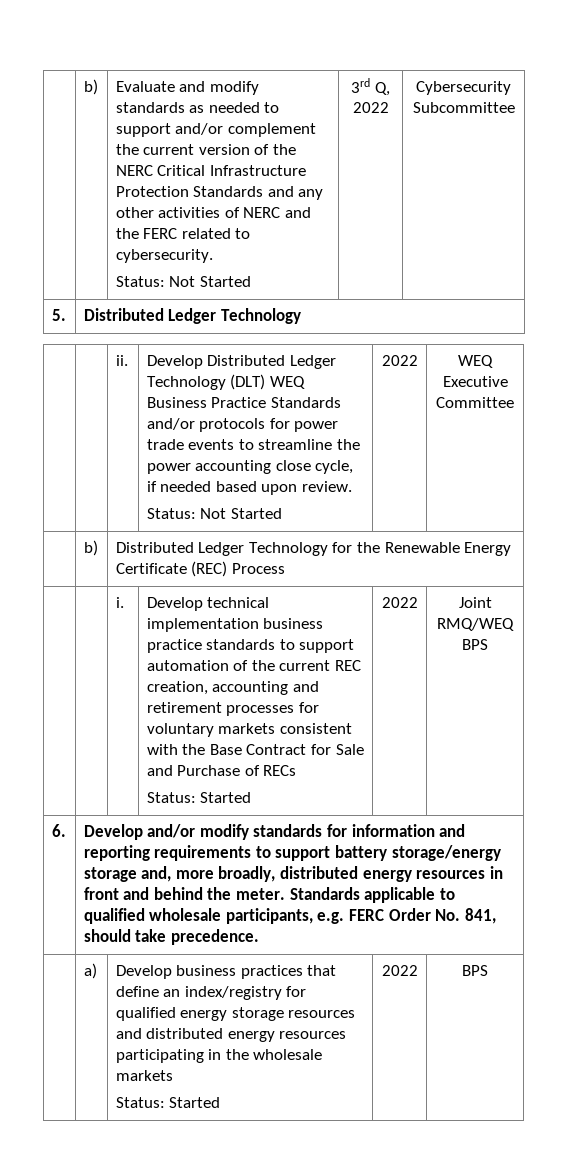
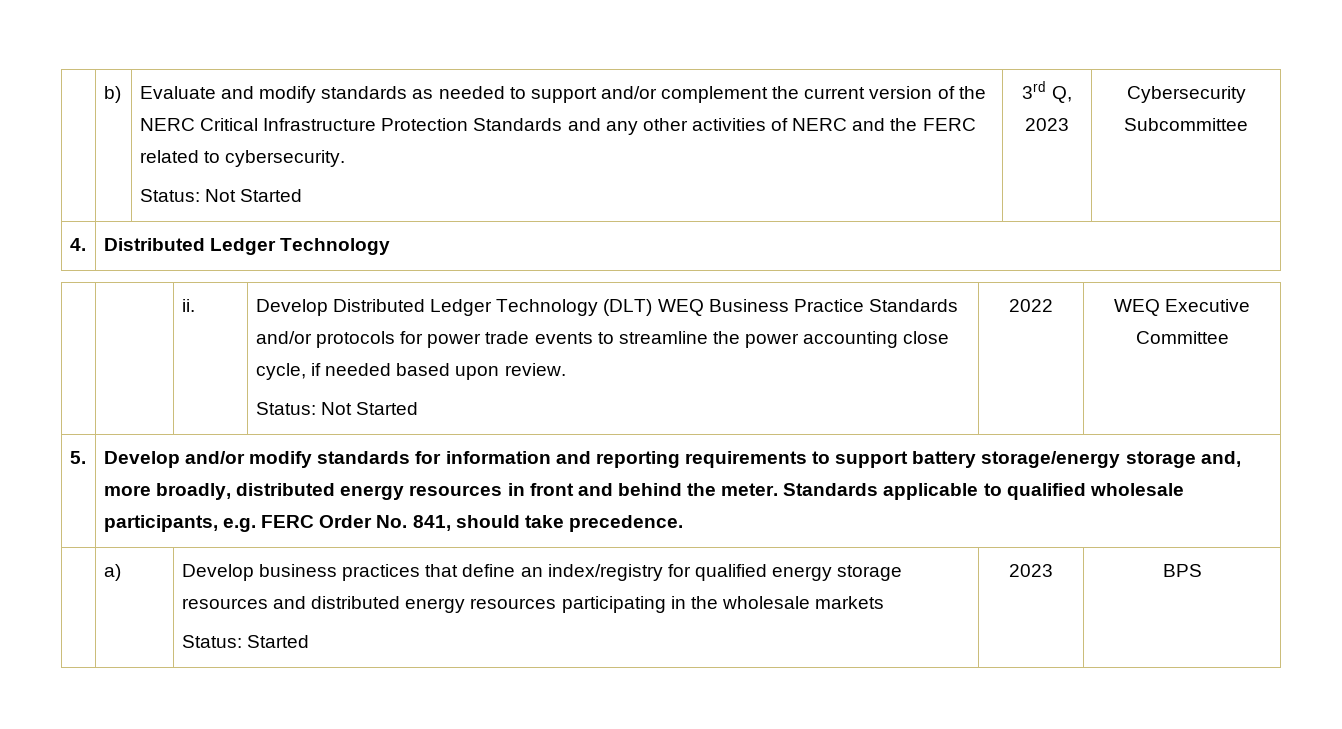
[352,102,389,113] 2022 -> [1025,118,1069,131] 2023
[51,309,66,321] 5. -> [69,238,86,251] 4.
[83,540,98,556] [115,542,512,556] [115,561,285,577] [115,597,124,608] [146,597,270,611] [146,618,324,632] [146,639,355,653] [146,660,362,671] [146,681,319,695] [146,702,319,716] [146,723,352,737] [146,744,364,755] [146,765,297,776] [146,792,252,803] [381,597,418,608] [458,597,492,608] [437,618,514,631] [462,639,488,650] [51,824,66,837] | b) | Distributed Ledger Technology for the Renewable Energy Certificate (REC) Process // | | i. | Develop technical implementation business practice standards to support automation of the current REC creation, accounting and retirement processes for voluntary markets consistent with the Base Contract for Sale and Purchase of RECs // Status: Started | 2022 | Joint RMQ/WEQ BPS // 6. -> [69,451,86,464] 5.
[381,965,418,976] 2022 -> [1009,564,1053,577] 2023

